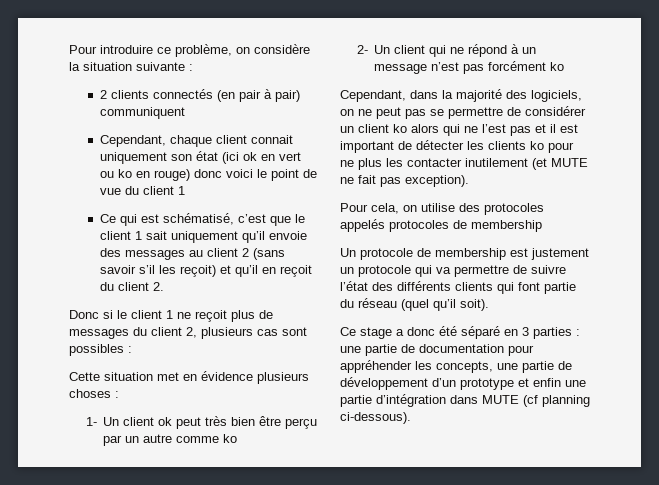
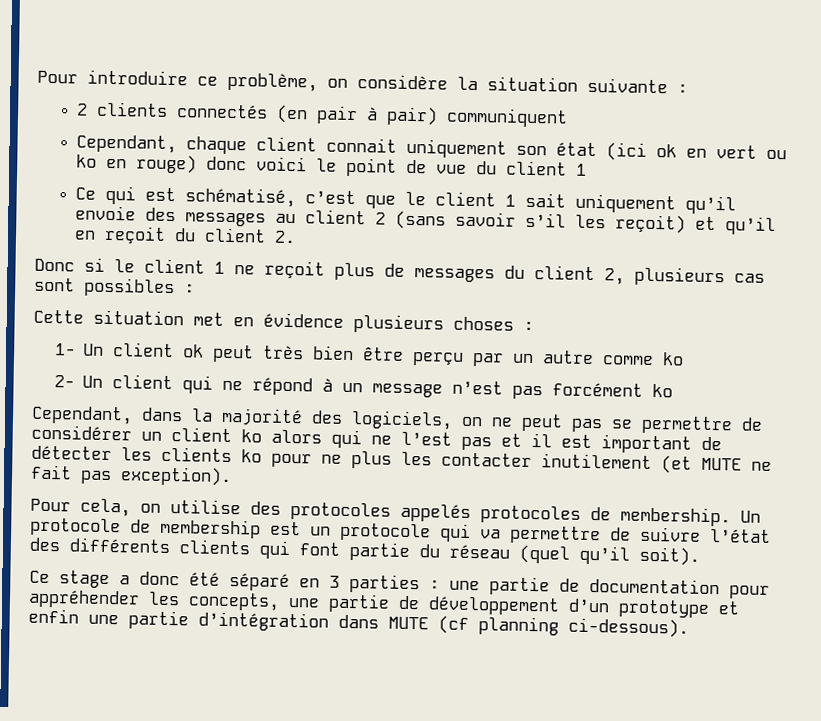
[471,220,542,232] membership // -> [620,506,731,527] membership.
[531,248,589,260] justement -> (301, 528) none

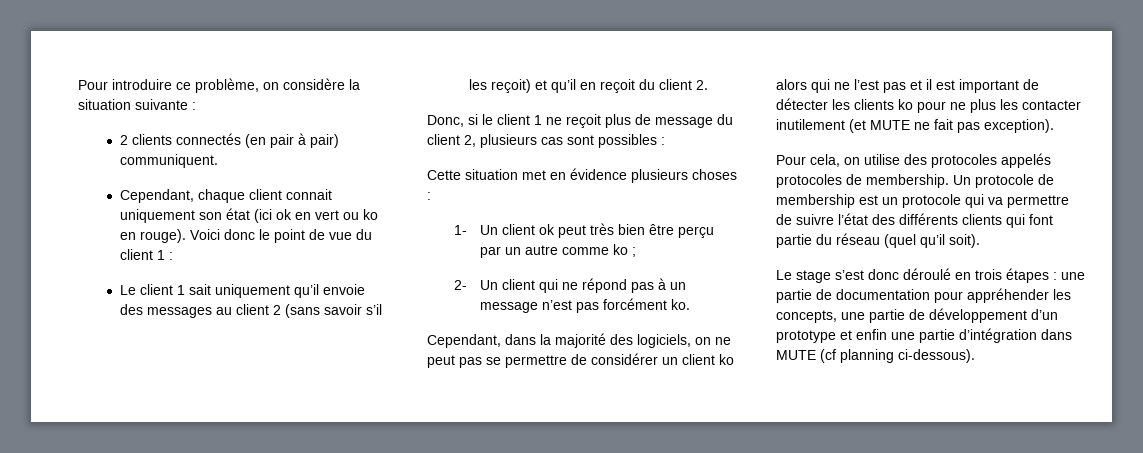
[445,107,568,128] communiquent -> [119,154,218,168] communiquent.
[135,154,307,174] rouge) donc voici -> [139,229,255,243] rouge). Voici donc
[74,185,426,209] // Ce qui est schématisé, c’est que le -> [168,252,173,260] [119,285,136,295] : // Le
[34,258,75,272] Donc -> [427,115,464,127] Donc,
[414,268,495,283] messages -> [655,117,713,128] message
(685, 359) none -> [632,247,637,257] ;
(314, 386) none -> [631,282,655,293] pas
[652,384,674,398] ko -> [671,299,691,310] ko.
[29,570,420,594] Ce stage a donc été séparé en 3 parties -> [776,268,1049,283] Le stage s’est donc déroulé en trois étapes

